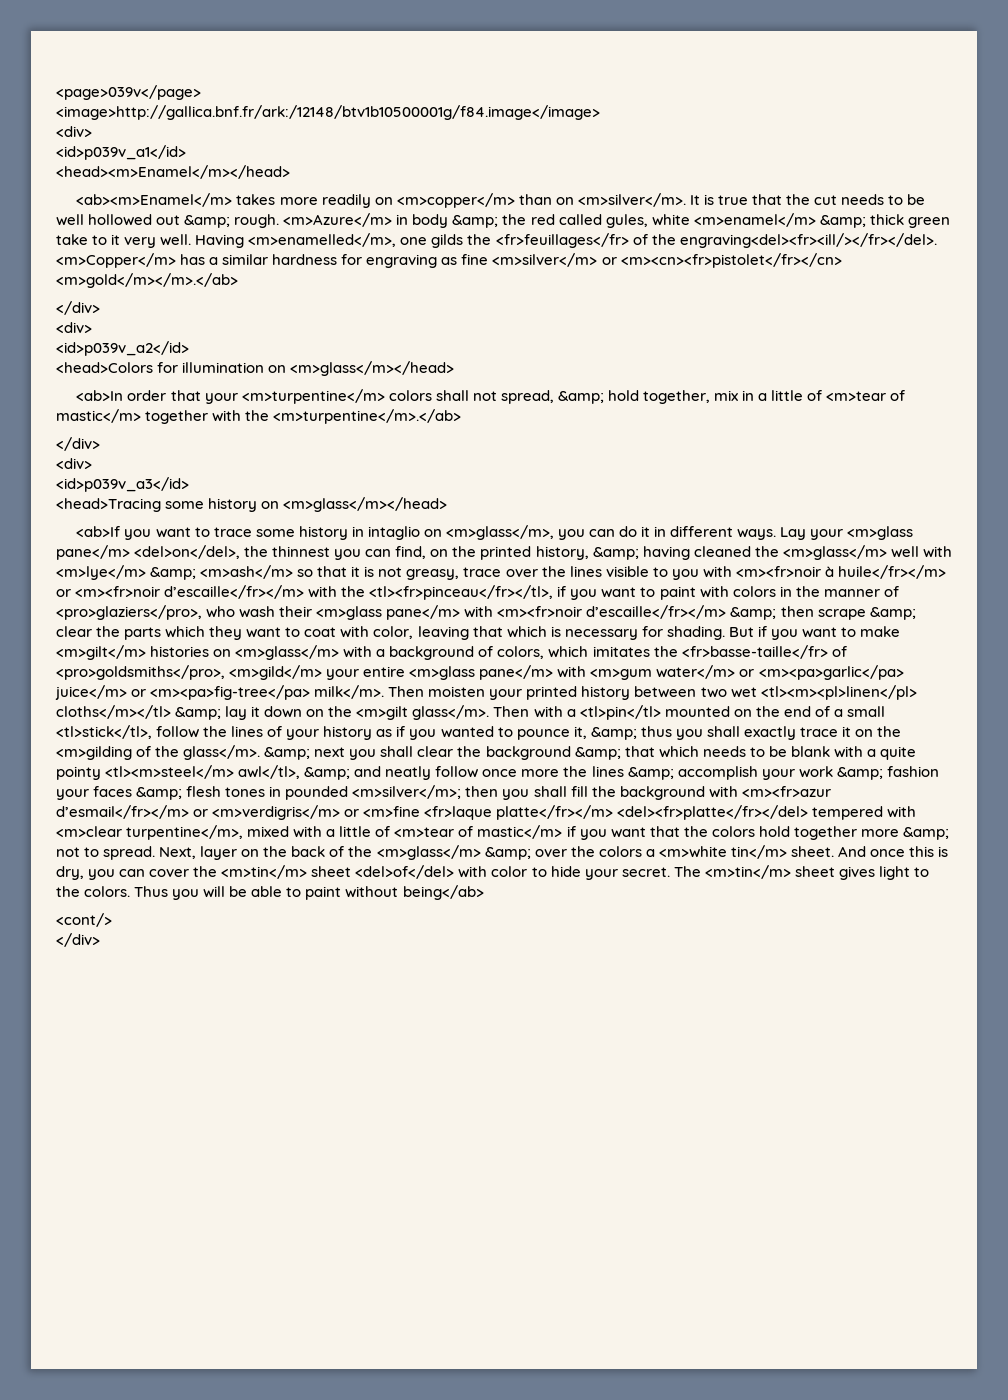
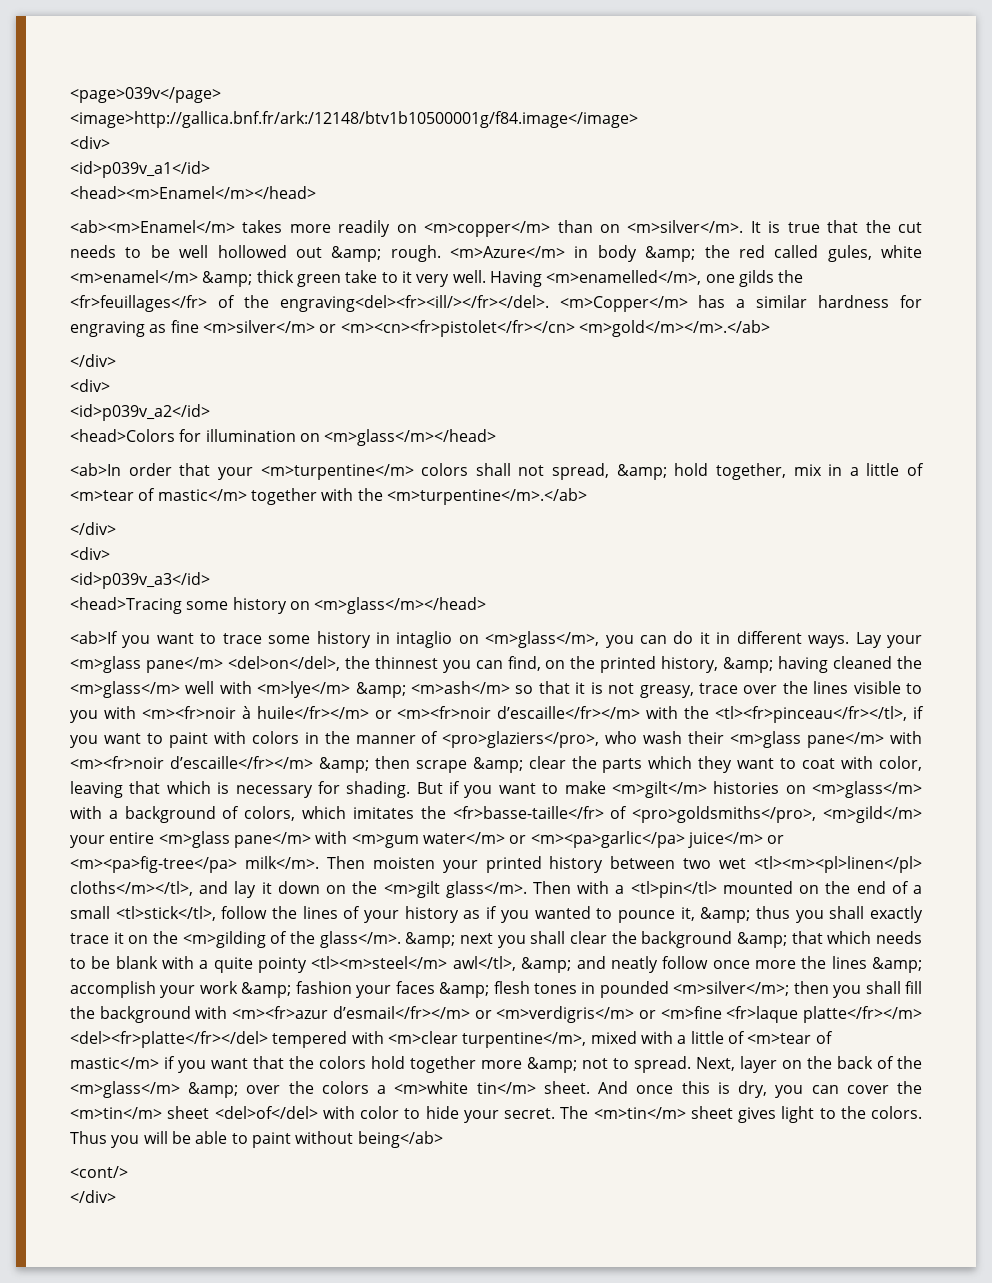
[56,705,222,720] cloths</m></tl> &amp; -> [70,881,229,896] cloths</m></tl>, and

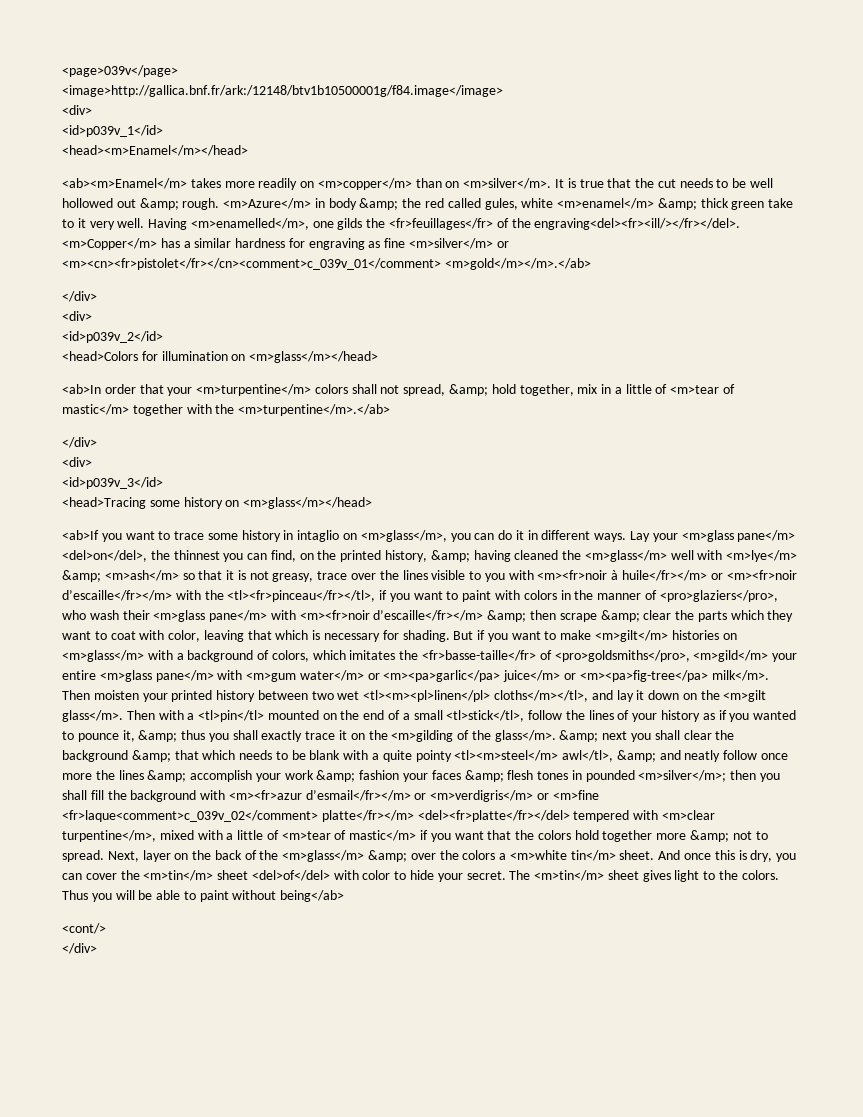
[70,161,210,178] <id>p039v_a1</id> -> [62,125,163,137] <id>p039v_1</id>
[340,320,575,337] <m><cn><fr>pistolet</fr></cn> -> [62,258,441,270] <m><cn><fr>pistolet</fr></cn><comment>c_039v_01</comment>
[70,404,210,421] <id>p039v_a2</id> -> [62,331,163,343] <id>p039v_2</id>
[70,572,210,589] <id>p039v_a3</id> -> [62,477,163,489] <id>p039v_3</id>
[726,1006,799,1023] <fr>laque -> [62,810,318,822] <fr>laque<comment>c_039v_02</comment>

